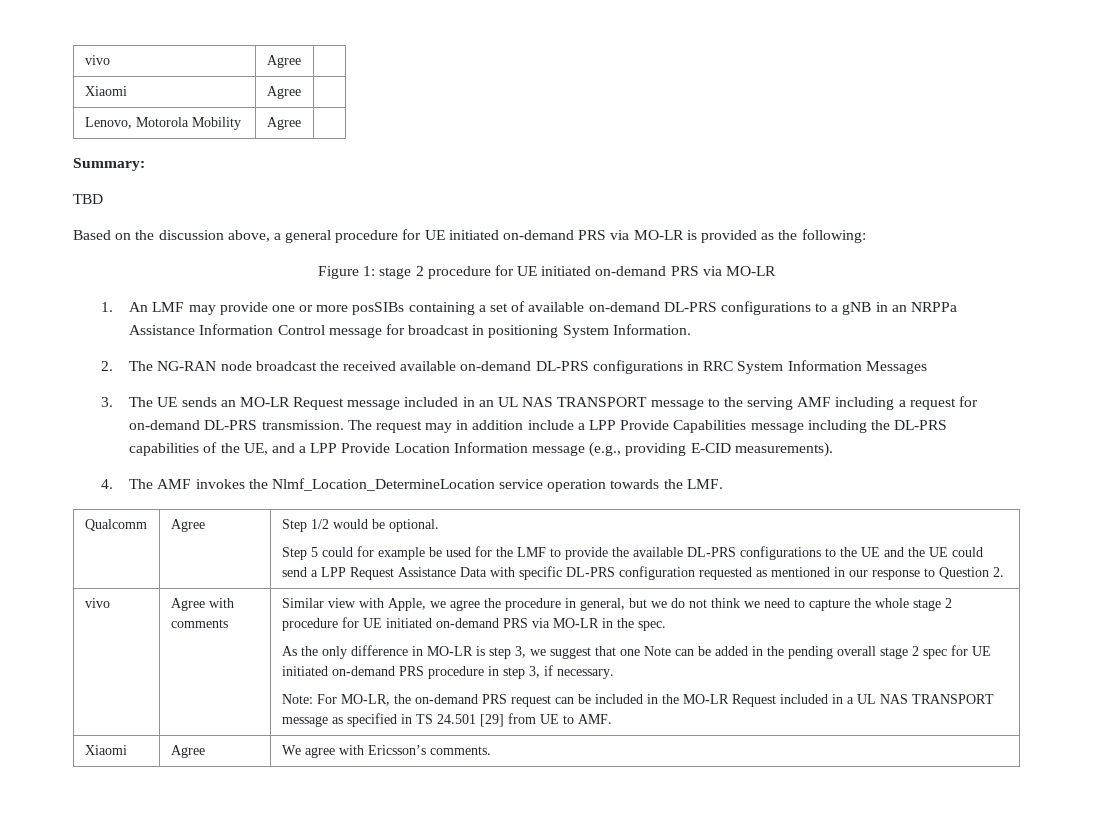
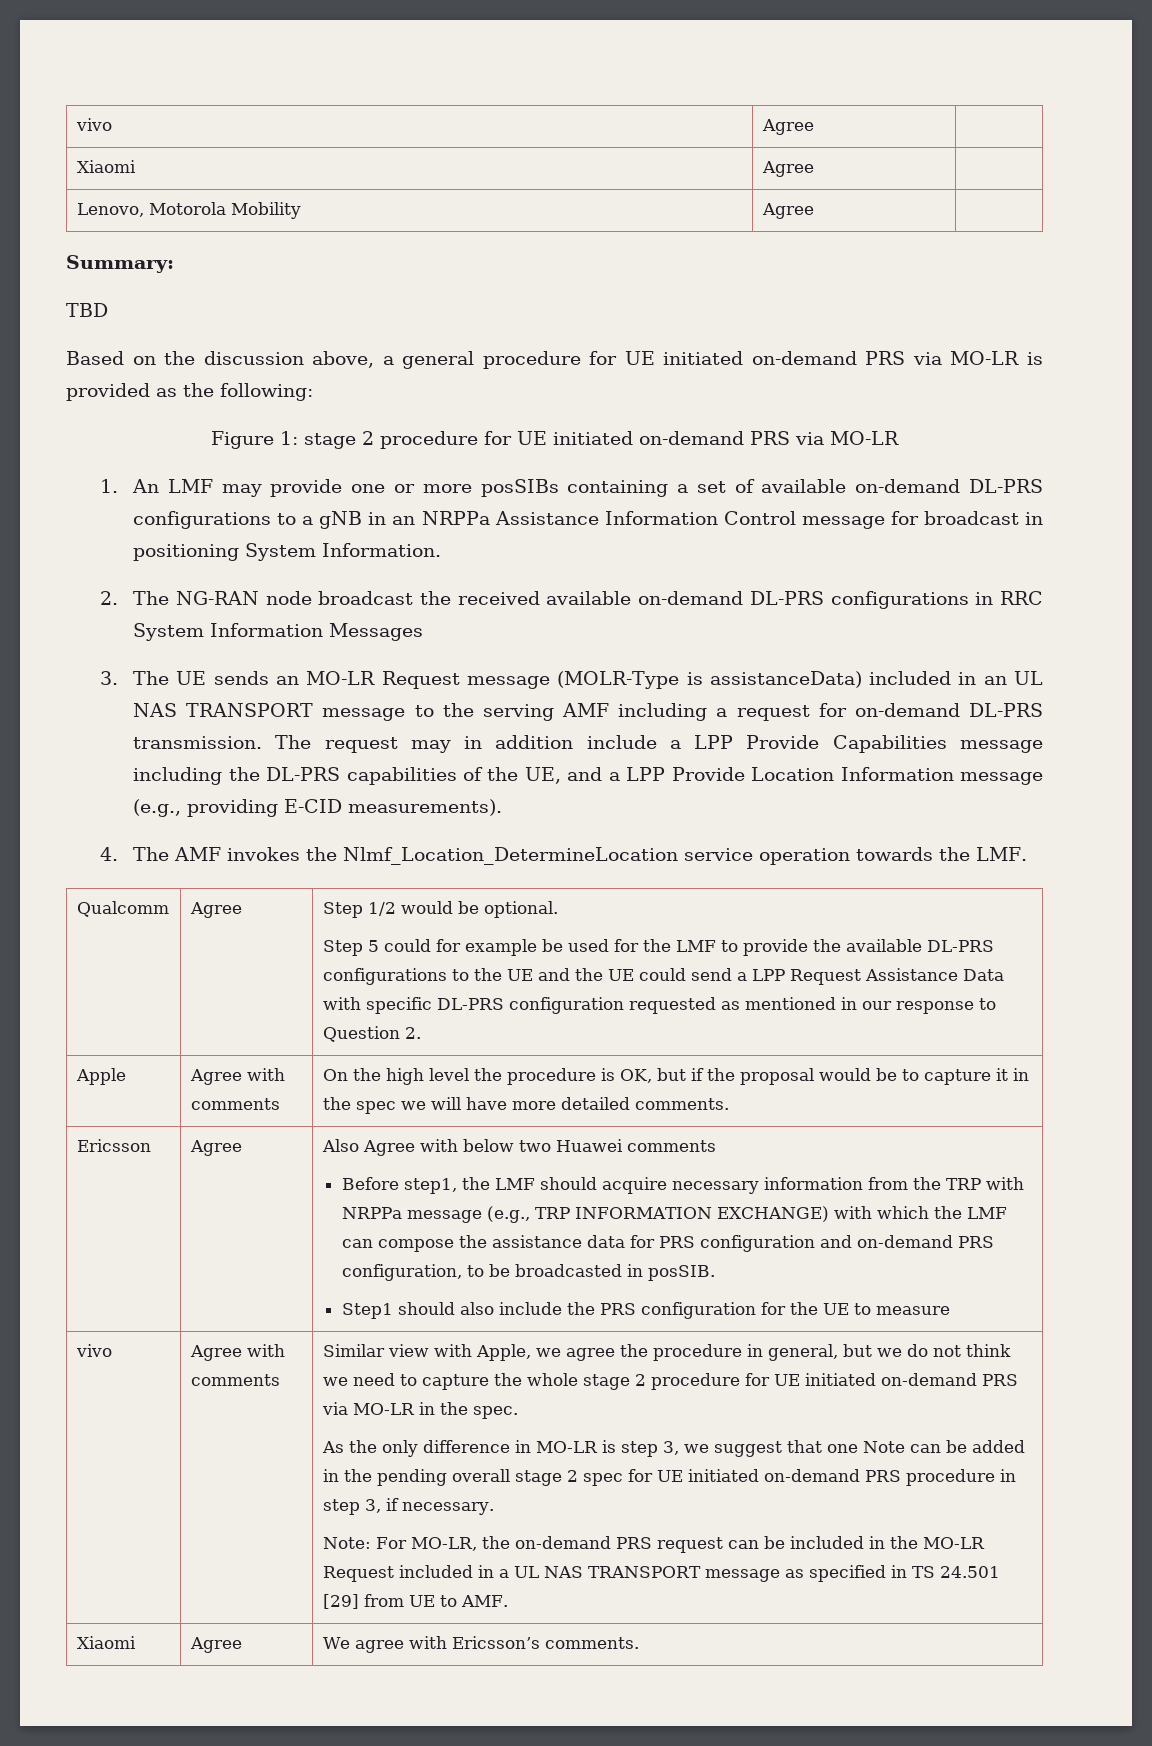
(401, 404) none -> [557,671,862,689] (MOLR-Type is assistanceData)
(1004, 572) none -> [75,1068,126,1085] [189,1068,285,1085] [190,1098,280,1110] [322,1068,1029,1085] [322,1097,729,1114] [76,1139,151,1152] [189,1140,242,1156] [321,1139,716,1156] [341,1177,1024,1194] [341,1206,1007,1223] [341,1235,994,1252] [341,1264,715,1281] [341,1302,950,1319] // Apple | Agree with comments | On the high level the procedure is OK, but if the proposal would be to capture it in the spec we will have more detailed comments. // Ericsson | Agree | Also Agree with below two Huawei comments // Before step1, the LMF should acquire necessary information from the TRP with NRPPa message (e.g., TRP INFORMATION EXCHANGE) with which the LMF can compose the assistance data for PRS configuration and on-demand PRS configuration, to be broadcasted in posSIB. // Step1 should also include the PRS configuration for the UE to measure

